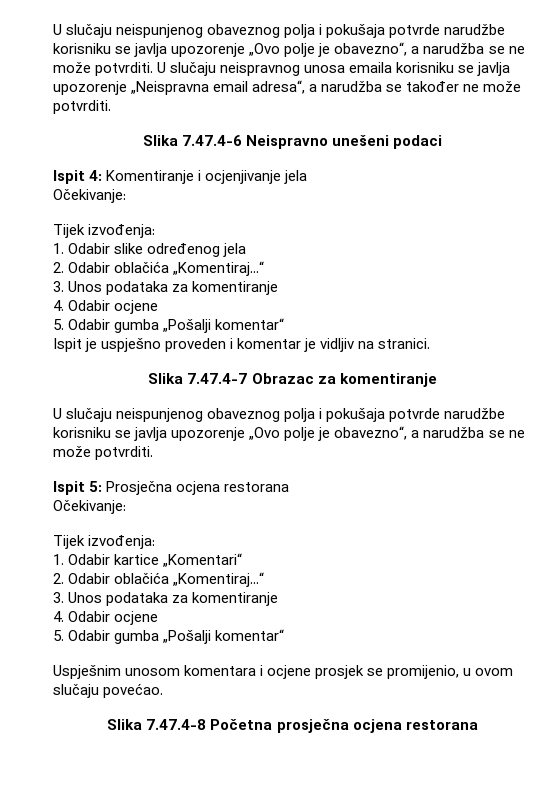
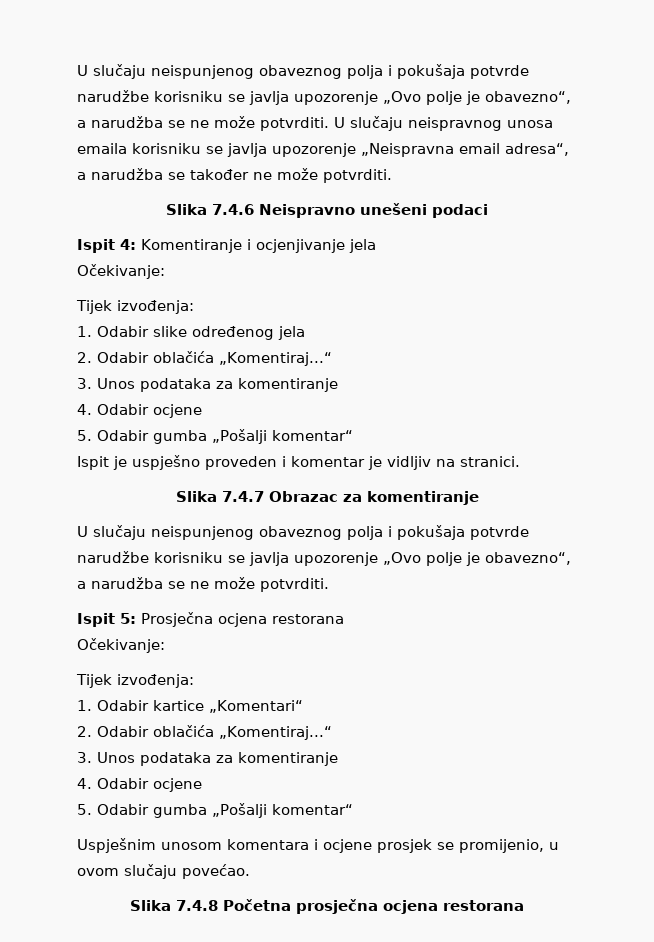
[181,135,242,146] 7.47.4-6 -> [212,204,254,215] 7.4.6
[187,373,248,384] 7.47.4-7 -> [221,491,264,502] 7.4.7
[146,719,207,730] 7.47.4-8 -> [176,900,218,911] 7.4.8

